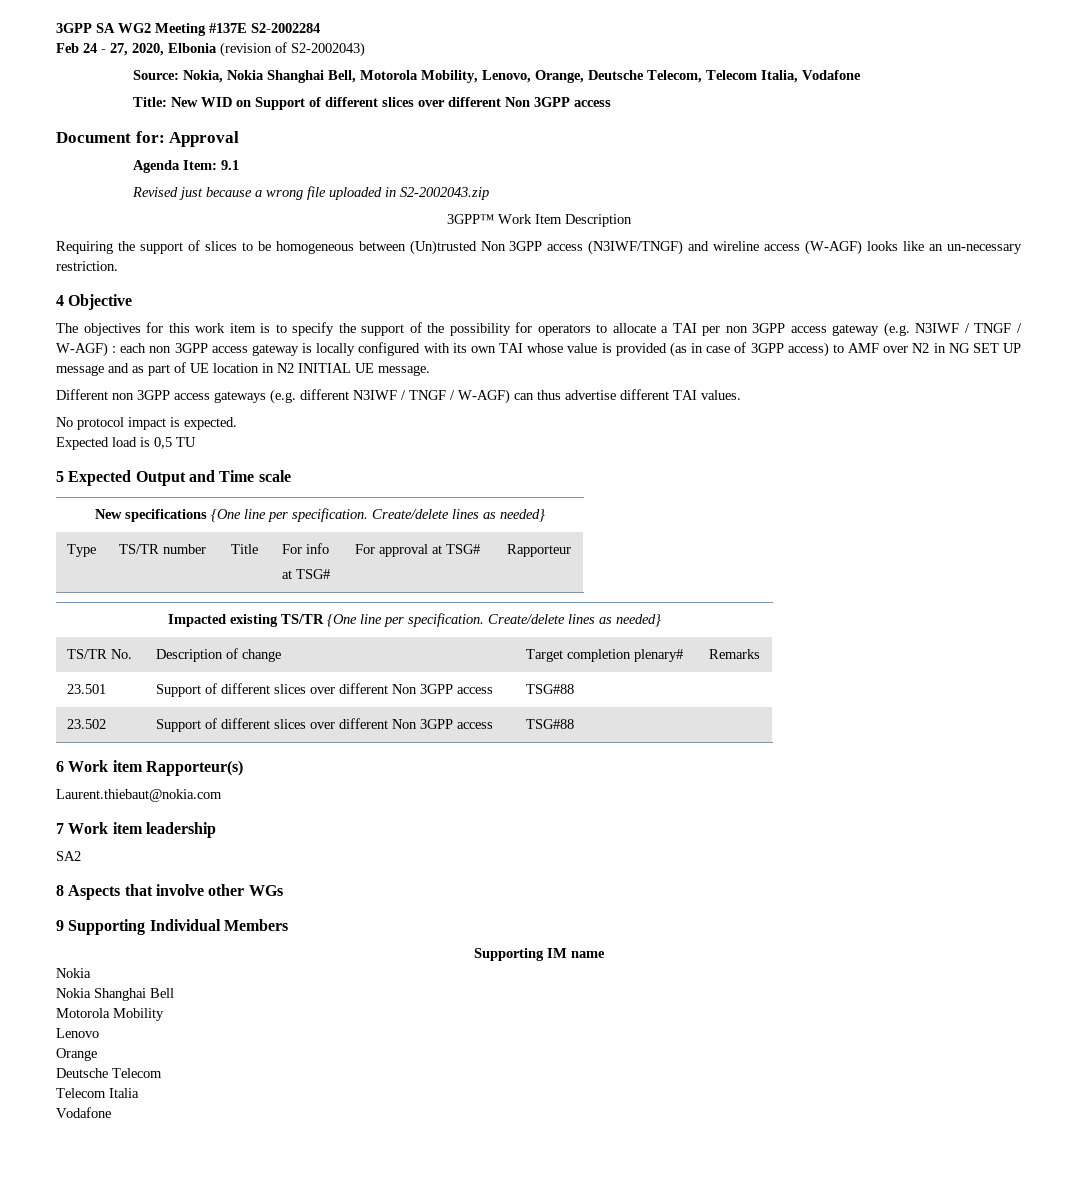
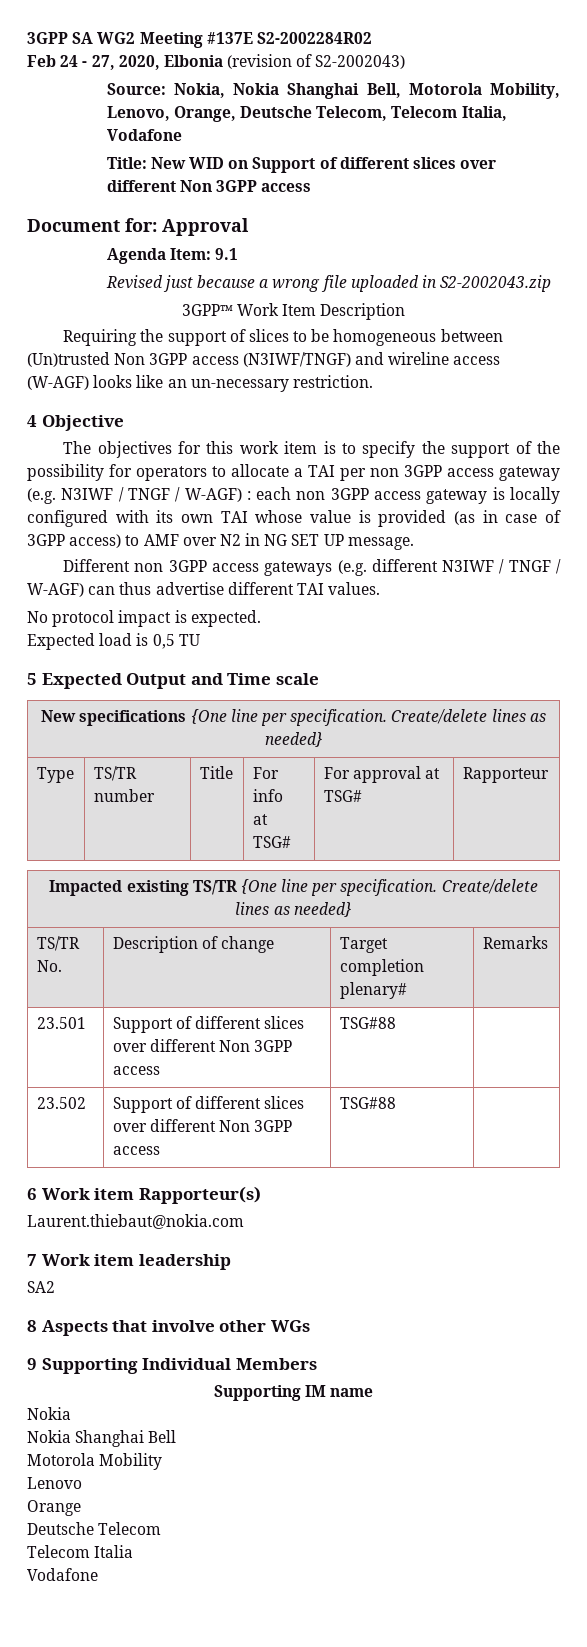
[251,23,320,33] S2-2002284 -> [256,32,372,44] S2-2002284R02
[56,362,374,376] message and as part of UE location in N2 INITIAL UE -> (344, 540) none

